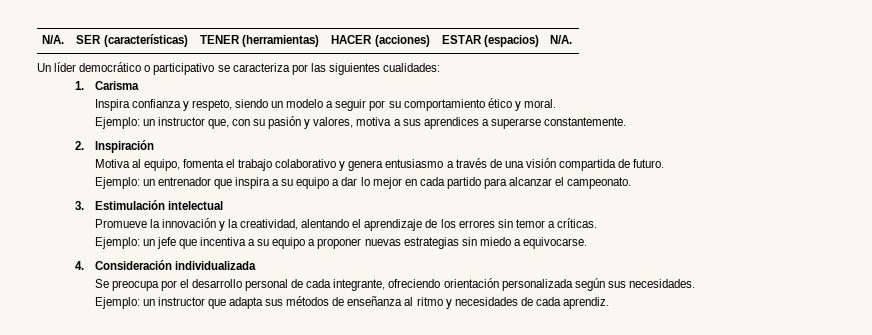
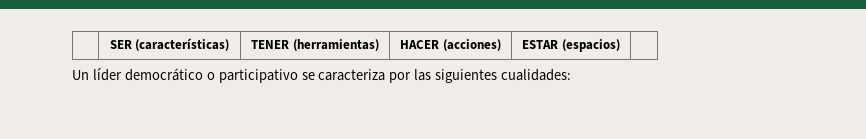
[42,35,65,44] N/A. -> (109, 44) none
[550,35,573,44] N/A. -> (620, 45) none
[75,81,139,90] [94,98,556,111] [94,116,627,129] [75,140,154,153] [94,158,665,171] [94,177,632,189] [75,200,223,210] [94,218,598,231] [94,237,588,249] [75,260,256,270] [94,278,695,291] [94,296,610,309] // 1. Carisma // Inspira confianza y respeto, siendo un modelo a seguir por su comportamiento ético y moral. // Ejemplo: un instructor que, con su pasión y valores, motiva a sus aprendices a superarse constantemente. // 2. Inspiración // Motiva al equipo, fomenta el trabajo colaborativo y genera entusiasmo a través de una visión compartida de futuro. // Ejemplo: un entrenador que inspira a su equipo a dar lo mejor en cada partido para alcanzar el campeonato. // 3. Estimulación intelectual // Promueve la innovación y la creatividad, alentando el aprendizaje de los errores sin temor a críticas. // Ejemplo: un jefe que incentiva a su equipo a proponer nuevas estrategias sin miedo a equivocarse. // 4. Consideración individualizada // Se preocupa por el desarrollo personal de cada integrante, ofreciendo orientación personalizada según sus necesidades. // Ejemplo: un instructor que adapta sus métodos de enseñanza al ritmo y necesidades de cada aprendiz. -> (572, 75) none

